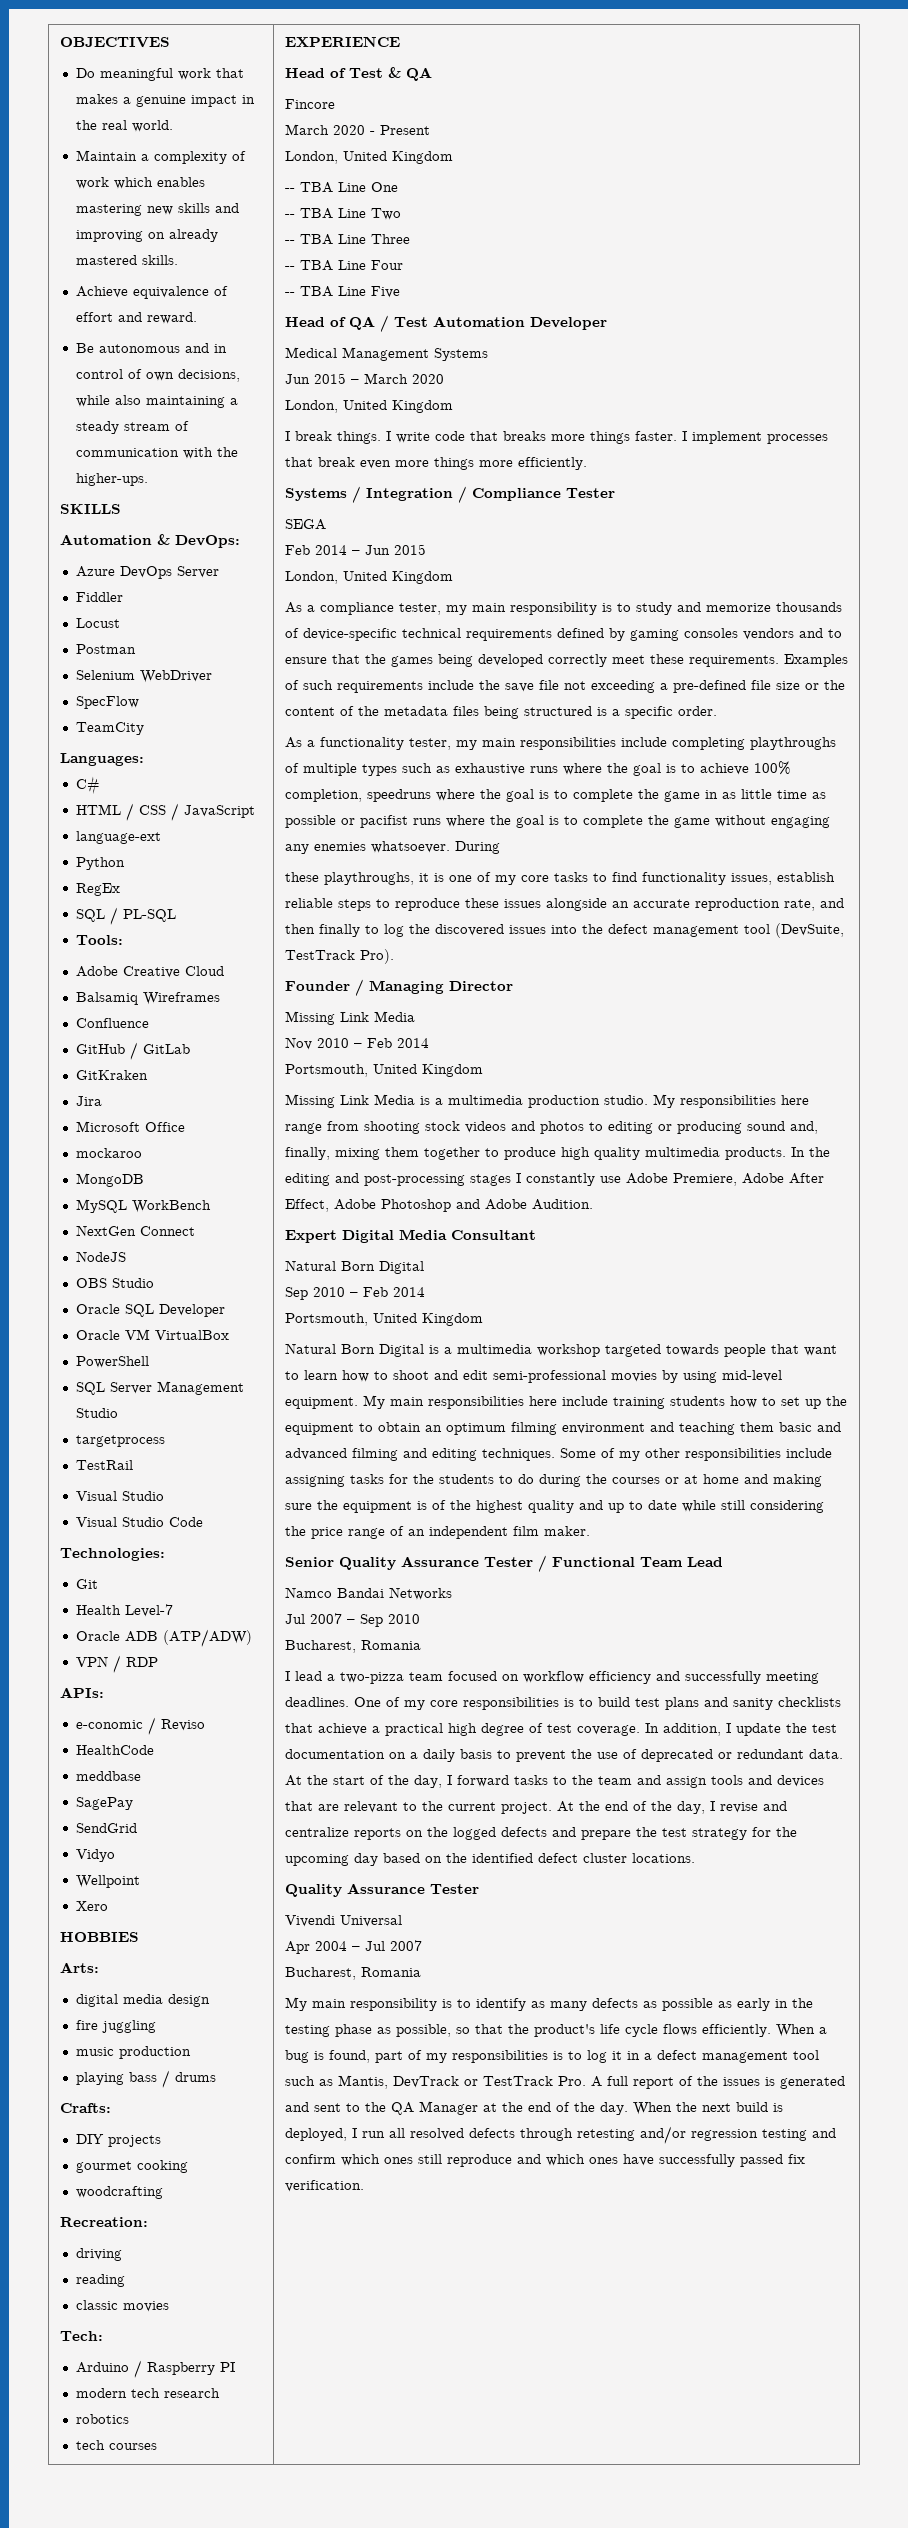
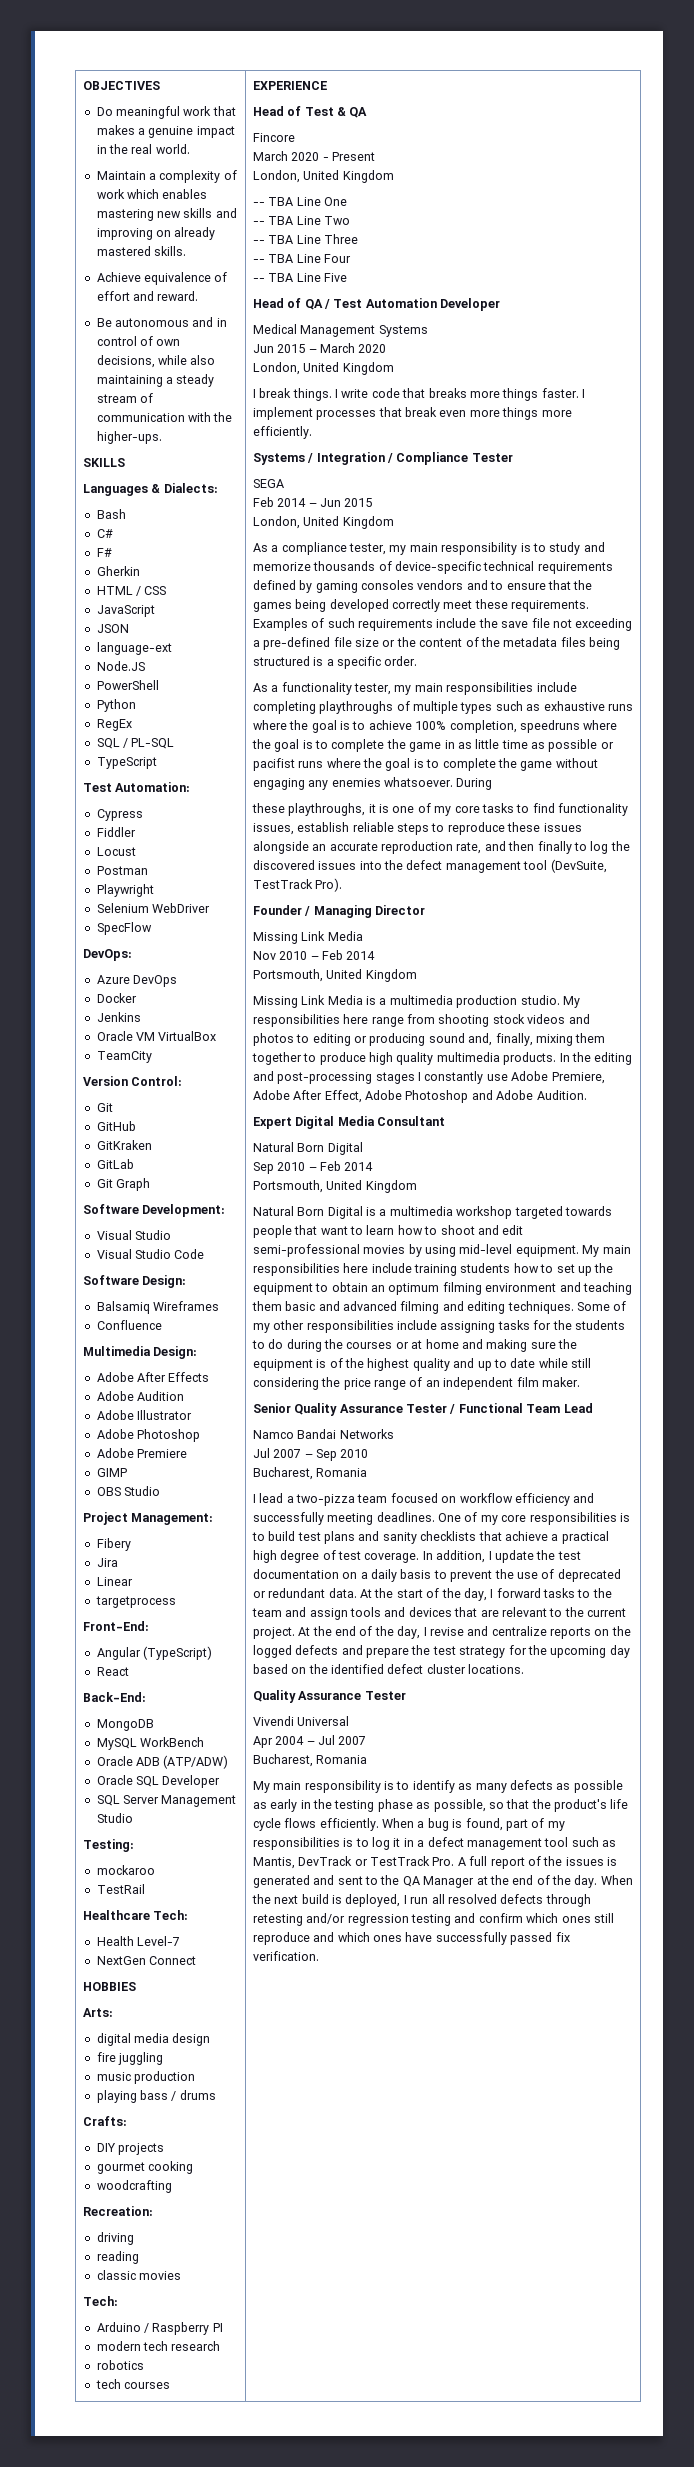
[59,534,240,548] [76,566,220,579] [76,592,124,602] [76,618,121,628] [76,644,137,654] [76,670,213,683] [76,696,140,709] [76,722,145,735] [59,753,144,766] Automation & DevOps: // Azure DevOps Server // Fiddler // Locust // Postman // Selenium WebDriver // SpecFlow // TeamCity // Languages: -> [82,483,218,496] [96,509,126,519] Languages & Dialects: // Bash
(101, 785) none -> [96,548,112,557] [96,566,140,576] // F# // Gherkin
[171,803,180,821] / -> (167, 590) //
(256, 811) none -> [96,624,129,633] // JSON
(162, 837) none -> [96,661,145,671] [96,680,159,690] // Node.JS // PowerShell
[76,935,124,945] [76,966,225,978] [76,992,221,1005] [76,1018,150,1028] [76,1042,191,1060] [76,1070,149,1080] [76,1096,103,1106] [76,1121,186,1132] [76,1148,143,1158] [76,1173,145,1187] [76,1199,212,1213] [76,1225,196,1236] [76,1251,127,1262] [76,1278,155,1288] [76,1304,226,1317] [76,1329,230,1340] [76,1356,150,1368] [76,1381,245,1395] [76,1408,119,1418] [76,1435,166,1447] [76,1460,134,1470] Tools: // Adobe Creative Cloud // Balsamiq Wireframes // Confluence // GitHub / GitLab // GitKraken // Jira // Microsoft Office // mockaroo // MongoDB // MySQL WorkBench // NextGen Connect // NodeJS // OBS Studio // Oracle SQL Developer // Oracle VM VirtualBox // PowerShell // SQL Server Management Studio // targetprocess // TestRail -> [96,757,157,769] [82,782,191,792] [96,809,143,821] [96,827,136,837] [96,847,136,856] [96,866,148,875] [96,884,154,897] [96,903,211,913] [96,922,152,935] [82,949,132,961] [96,975,178,987] [96,993,137,1003] [96,1012,141,1022] [96,1031,217,1041] [96,1051,152,1063] [82,1076,183,1086] [96,1103,113,1112] [96,1121,136,1131] [96,1140,152,1150] [96,1159,134,1169] [96,1178,151,1191] [82,1204,226,1217] TypeScript // Test Automation: // Cypress // Fiddler // Locust // Postman // Playwright // Selenium WebDriver // SpecFlow // DevOps: // Azure DevOps // Docker // Jenkins // Oracle VM VirtualBox // TeamCity // Version Control: // Git // GitHub // GitKraken // GitLab // Git Graph // Software Development:
[59,1548,165,1561] [76,1579,99,1589] [76,1604,174,1617] [76,1629,253,1647] [76,1655,159,1673] [59,1687,104,1698] [76,1717,206,1735] [76,1745,155,1755] [76,1771,142,1781] [76,1797,134,1810] [76,1823,138,1833] [76,1849,116,1862] [76,1875,141,1888] [76,1901,109,1911] Technologies: // Git // Health Level-7 // Oracle ADB (ATP/ADW) // VPN / RDP // APIs: // e-conomic / Reviso // HealthCode // meddbase // SagePay // SendGrid // Vidyo // Wellpoint // Xero -> [82,1275,187,1288] [96,1301,220,1314] [96,1320,162,1330] [82,1346,198,1359] [96,1372,210,1382] [96,1391,185,1401] [96,1410,193,1420] [96,1429,201,1442] [96,1448,188,1458] [96,1468,127,1477] [96,1486,161,1496] [82,1512,214,1525] [96,1538,131,1551] [96,1558,118,1567] [96,1577,133,1586] [95,1596,176,1608] [82,1621,149,1631] [96,1646,213,1660] [96,1667,129,1676] [82,1692,146,1702] [96,1719,154,1731] [96,1737,205,1750] [96,1755,229,1769] [96,1775,221,1788] [96,1795,237,1807] [96,1813,133,1823] [82,1839,134,1852] [96,1865,155,1875] [96,1884,145,1894] [82,1910,189,1920] [96,1936,181,1946] [96,1956,197,1965] Software Design: // Balsamiq Wireframes // Confluence // Multimedia Design: // Adobe After Effects // Adobe Audition // Adobe Illustrator // Adobe Photoshop // Adobe Premiere // GIMP // OBS Studio // Project Management: // Fibery // Jira // Linear // targetprocess // Front-End: // Angular (TypeScript) // React // Back-End: // MongoDB // MySQL WorkBench // Oracle ADB (ATP/ADW) // Oracle SQL Developer // SQL Server Management Studio // Testing: // mockaroo // TestRail // Healthcare Tech: // Health Level-7 // NextGen Connect

